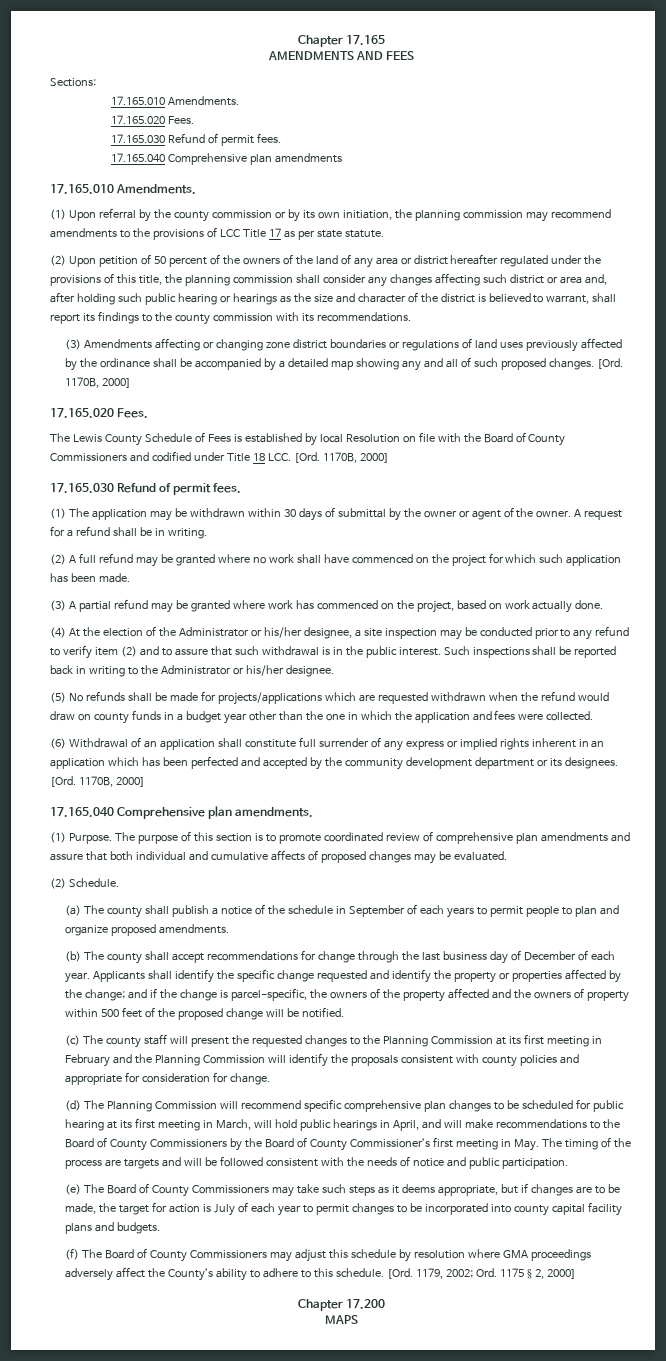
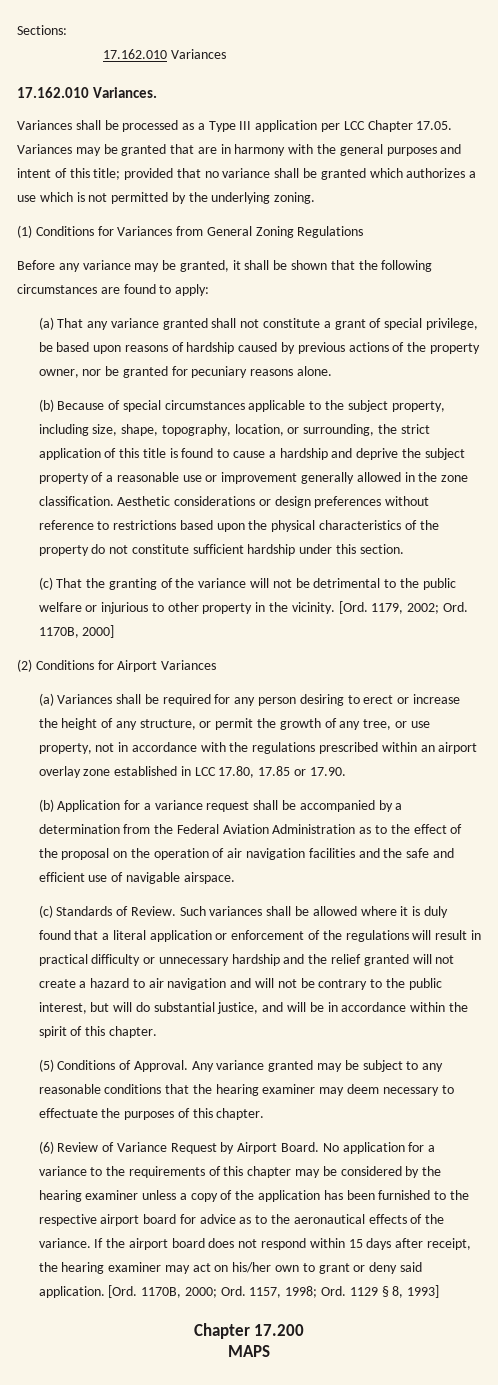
[297,35,386,47] [267,51,415,61] [50,78,96,87] [111,96,240,106] [111,115,195,124] [111,133,282,146] [111,153,343,165] [50,184,197,194] [50,208,611,222] [50,227,384,240] [50,254,602,268] [50,273,607,287] [50,292,617,305] [50,311,411,325] [65,338,622,352] [65,358,151,371] Chapter 17.165 // AMENDMENTS AND FEES // Sections: // 17.165.010 Amendments. // 17.165.020 Fees. // 17.165.030 Refund of permit fees. // 17.165.040 Comprehensive plan amendments // 17.165.010 Amendments. // (1) Upon referral by the county commission or by its own initiation, the planning commission may recommend amendments to the provisions of LCC Title 17 as per state statute. // (2) Upon petition of 50 percent of the owners of the land of any area or district hereafter regulated under the provisions of this title, the planning commission shall consider any changes affecting such district or area and, after holding such public hearing or hearings as the size and character of the district is believed to warrant, shall report its findings to the county commission with its recommendations. // (3) Amendments affecting or changing zone district boundaries or regulations of land uses previously affected by the ordinance -> [17,25,67,35] [102,49,226,59] [17,87,158,98] [17,120,453,132] [17,144,462,156] [17,168,477,180] [17,192,316,204] [17,225,364,238] [17,260,433,272] [17,284,210,296] [38,317,478,330] [38,342,480,354] [38,366,332,378] [38,399,445,412] [38,424,430,436] [38,448,465,460] [38,472,469,484] [38,496,430,508] [38,520,439,532] [38,544,404,556] [38,577,456,590] [38,601,468,614] [38,625,115,638] [17,659,217,672] [38,693,460,706] [38,718,430,730] [38,742,478,754] [38,766,346,778] [38,799,250,812] Sections: // 17.162.010 Variances // 17.162.010 Variances. // Variances shall be processed as a Type III application per LCC Chapter 17.05. Variances may be granted that are in harmony with the general purposes and intent of this title; provided that no variance shall be granted which authorizes a use which is not permitted by the underlying zoning. // (1) Conditions for Variances from General Zoning Regulations // Before any variance may be granted, it shall be shown that the following circumstances are found to apply: // (a) That any variance granted shall not constitute a grant of special privilege, be based upon reasons of hardship caused by previous actions of the property owner, nor be granted for pecuniary reasons alone. // (b) Because of special circumstances applicable to the subject property, including size, shape, topography, location, or surrounding, the strict application of this title is found to cause a hardship and deprive the subject property of a reasonable use or improvement generally allowed in the zone classification. Aesthetic considerations or design preferences without reference to restrictions based upon the physical characteristics of the property do not constitute sufficient hardship under this section. // (c) That the granting of the variance will not be detrimental to the public welfare or injurious to other property in the vicinity. [Ord. 1179, 2002; Ord. 1170B, 2000] // (2) Conditions for Airport Variances // (a) Variances shall be required for any person desiring to erect or increase the height of any structure, or permit the growth of any tree, or use property, not in accordance with the regulations prescribed within an airport overlay zone established in LCC 17.80, 17.85 or 17.90. // (b) Application for a variance request
[288,357,623,371] [65,377,132,388] [50,408,149,418] [50,432,566,446] [50,451,389,463] [50,483,242,495] [50,507,623,521] [50,526,207,539] [50,553,622,567] [50,573,130,583] [50,599,604,613] [50,626,630,640] [50,645,617,659] [50,665,334,677] [50,691,609,705] [50,710,594,724] [50,737,605,751] [50,756,618,770] [50,776,145,787] [50,806,314,819] [50,831,630,844] [50,850,507,864] [50,878,119,889] [65,904,619,918] [65,924,230,936] [65,950,615,964] [65,969,621,983] [65,988,629,1002] [65,1007,345,1020] [65,1034,602,1048] [65,1053,579,1067] [65,1072,271,1085] [65,1099,624,1112] [65,1118,620,1131] [65,1137,631,1151] [65,1156,568,1169] [65,1183,620,1197] [65,1202,622,1216] [65,1222,161,1234] [65,1248,591,1262] [65,1267,576,1281] detailed map showing any and all of such proposed changes. [Ord. 1170B, 2000] // 17.165.020 Fees. // The Lewis County Schedule of Fees is established by local Resolution on file with the Board of County Commissioners and codified under Title 18 LCC. [Ord. 1170B, 2000] // 17.165.030 Refund of permit fees. // (1) The application may be withdrawn within 30 days of submittal by the owner or agent of the owner. A request for a refund shall be in writing. // (2) A full refund may be granted where no work shall have commenced on the project for which such application has been made. // (3) A partial refund may be granted where work has commenced on the project, based on work actually done. // (4) At the election of the Administrator or his/her designee, a site inspection may be conducted prior to any refund to verify item (2) and to assure that such withdrawal is in the public interest. Such inspections shall be reported back in writing to the Administrator or his/her designee. // (5) No refunds shall be made for projects/applications which are requested withdrawn when the refund would draw on county funds in a budget year other than the one in which the application and fees were collected. // (6) Withdrawal of an application shall constitute full surrender of any express or implied rights inherent in an application which has been perfected and accepted by the community development department or its designees. [Ord. 1170B, 2000] // 17.165.040 Comprehensive plan amendments. // (1) Purpose. The purpose of this section is to promote coordinated review of comprehensive plan amendments and assure that both individual and cumulative affects of proposed changes may be evaluated. // (2) Schedule. // (a) The county shall publish a notice of the schedule in September of each years to permit people to plan and organize proposed amendments. // (b) The county shall accept recommendations for change through the last business day of December of each year. Applicants shall identify the specific change requested and identify the property or properties affected by the change; and if the change is parcel-specific, the owners of the property affected and the owners of property within 500 feet of the proposed change will be notified. // (c) The county staff will present the requested changes to the Planning Commission at its first meeting in February and the Planning Commission will identify the proposals consistent with county policies and appropriate for consideration for change. // (d) The Planning Commission will recommend specific comprehensive plan changes to be scheduled for public hearing at its first meeting in March, will hold public hearings in April, and will make recommendations to the Board of County Commissioners by the Board of County Commissioner’s first meeting in May. The timing of the process are targets and will be followed consistent with the needs of notice and public participation. // (e) The Board of County Commissioners may take such steps as it deems appropriate, but if changes are to be made, the target for action is July of each year to permit changes to be incorporated into county capital facility plans and budgets. // (f) The Board of County Commissioners may adjust this schedule by resolution where GMA proceedings adversely affect the County’s ability to adhere to this schedule. [Ord. 1179, 2002; Ord. 1175 § 2, 2000] -> [38,824,463,834] [38,848,454,860] [38,872,235,884] [38,905,448,918] [38,930,481,942] [38,954,455,966] [38,978,442,990] [38,1002,468,1014] [38,1026,157,1038] [38,1059,444,1072] [38,1084,454,1096] [38,1108,265,1120] [38,1141,436,1154] [38,1166,442,1178] [38,1190,469,1202] [38,1214,445,1226] [38,1238,471,1250] [38,1262,422,1274] [38,1285,440,1298] determination from the Federal Aviation Administration as to the effect of the proposal on the operation of air navigation facilities and the safe and efficient use of navigable airspace. // (c) Standards of Review. Such variances shall be allowed where it is duly found that a literal application or enforcement of the regulations will result in practical difficulty or unnecessary hardship and the relief granted will not create a hazard to air navigation and will not be contrary to the public interest, but will do substantial justice, and will be in accordance within the spirit of this chapter. // (5) Conditions of Approval. Any variance granted may be subject to any reasonable conditions that the hearing examiner may deem necessary to effectuate the purposes of this chapter. // (6) Review of Variance Request by Airport Board. No application for a variance to the requirements of this chapter may be considered by the hearing examiner unless a copy of the application has been furnished to the respective airport board for advice as to the aeronautical effects of the variance. If the airport board does not respond within 15 days after receipt, the hearing examiner may act on his/her own to grant or deny said application. [Ord. 1170B, 2000; Ord. 1157, 1998; Ord. 1129 § 8, 1993]

